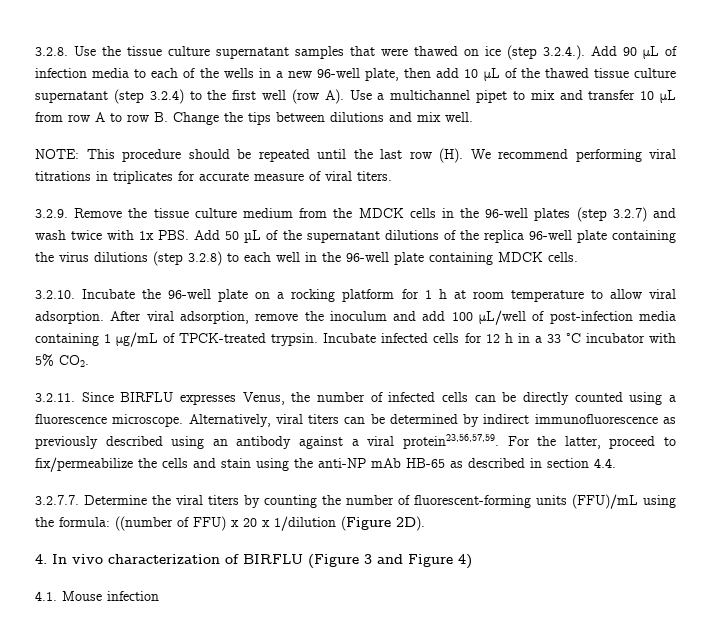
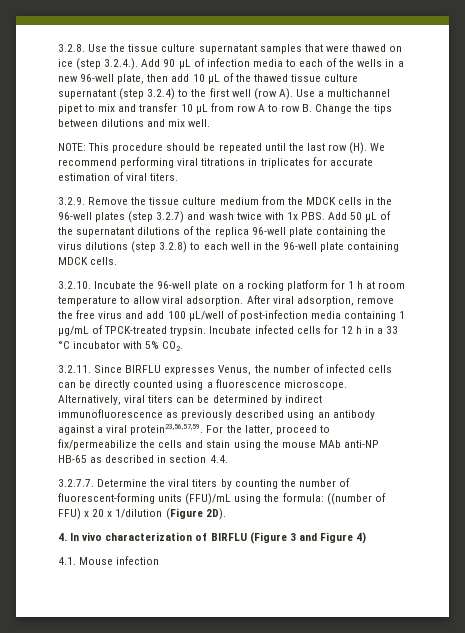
[254,173,304,181] measure -> [58,173,110,181] estimation
[329,311,387,321] inoculum -> [76,310,123,319] free virus
[318,458,401,468] anti-NP mAb -> [281,440,379,448] mouse MAb anti-NP

